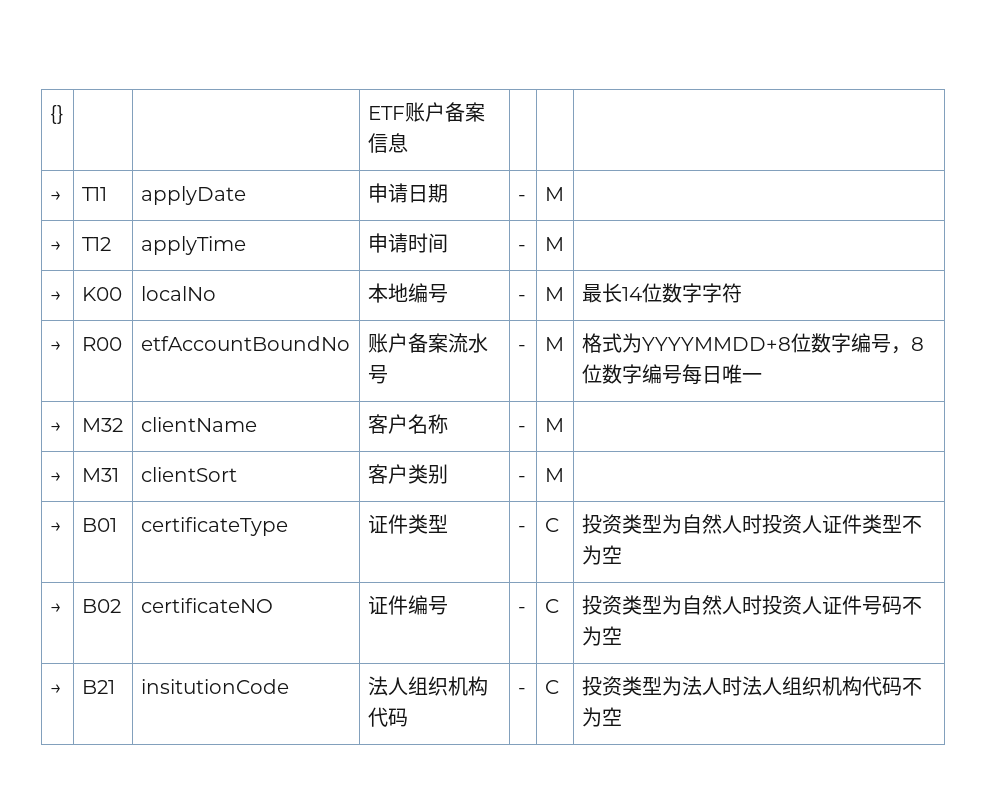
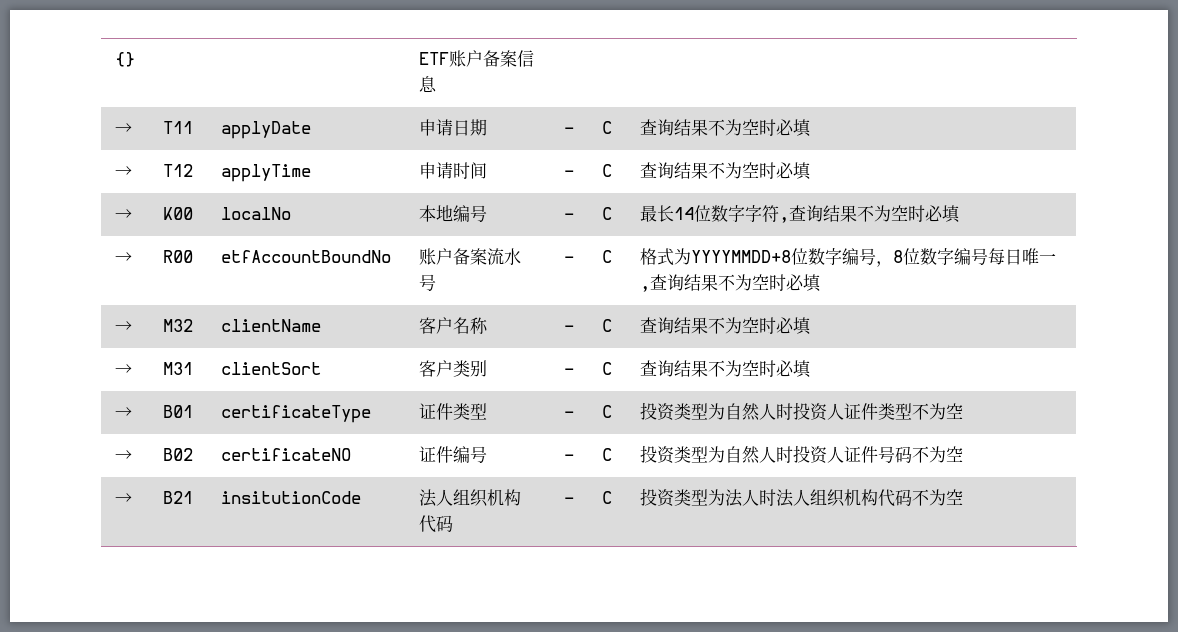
[544,187,564,201] M | -> [601,121,612,134] [639,119,812,137] C | 查询结果不为空时必填
[544,237,564,251] M | -> [601,164,612,177] [639,162,812,180] C | 查询结果不为空时必填
[544,287,564,301] M -> [601,207,612,220] C
(742, 293) none -> [778,205,961,223] ,查询结果不为空时必填
[544,337,564,351] M -> [601,250,612,263] C
(762, 377) none -> [639,274,822,292] ,查询结果不为空时必填
[544,418,564,432] M | -> [601,319,612,332] [639,317,812,335] C | 查询结果不为空时必填
[544,468,564,482] M | -> [601,362,612,375] [639,360,812,378] C | 查询结果不为空时必填

